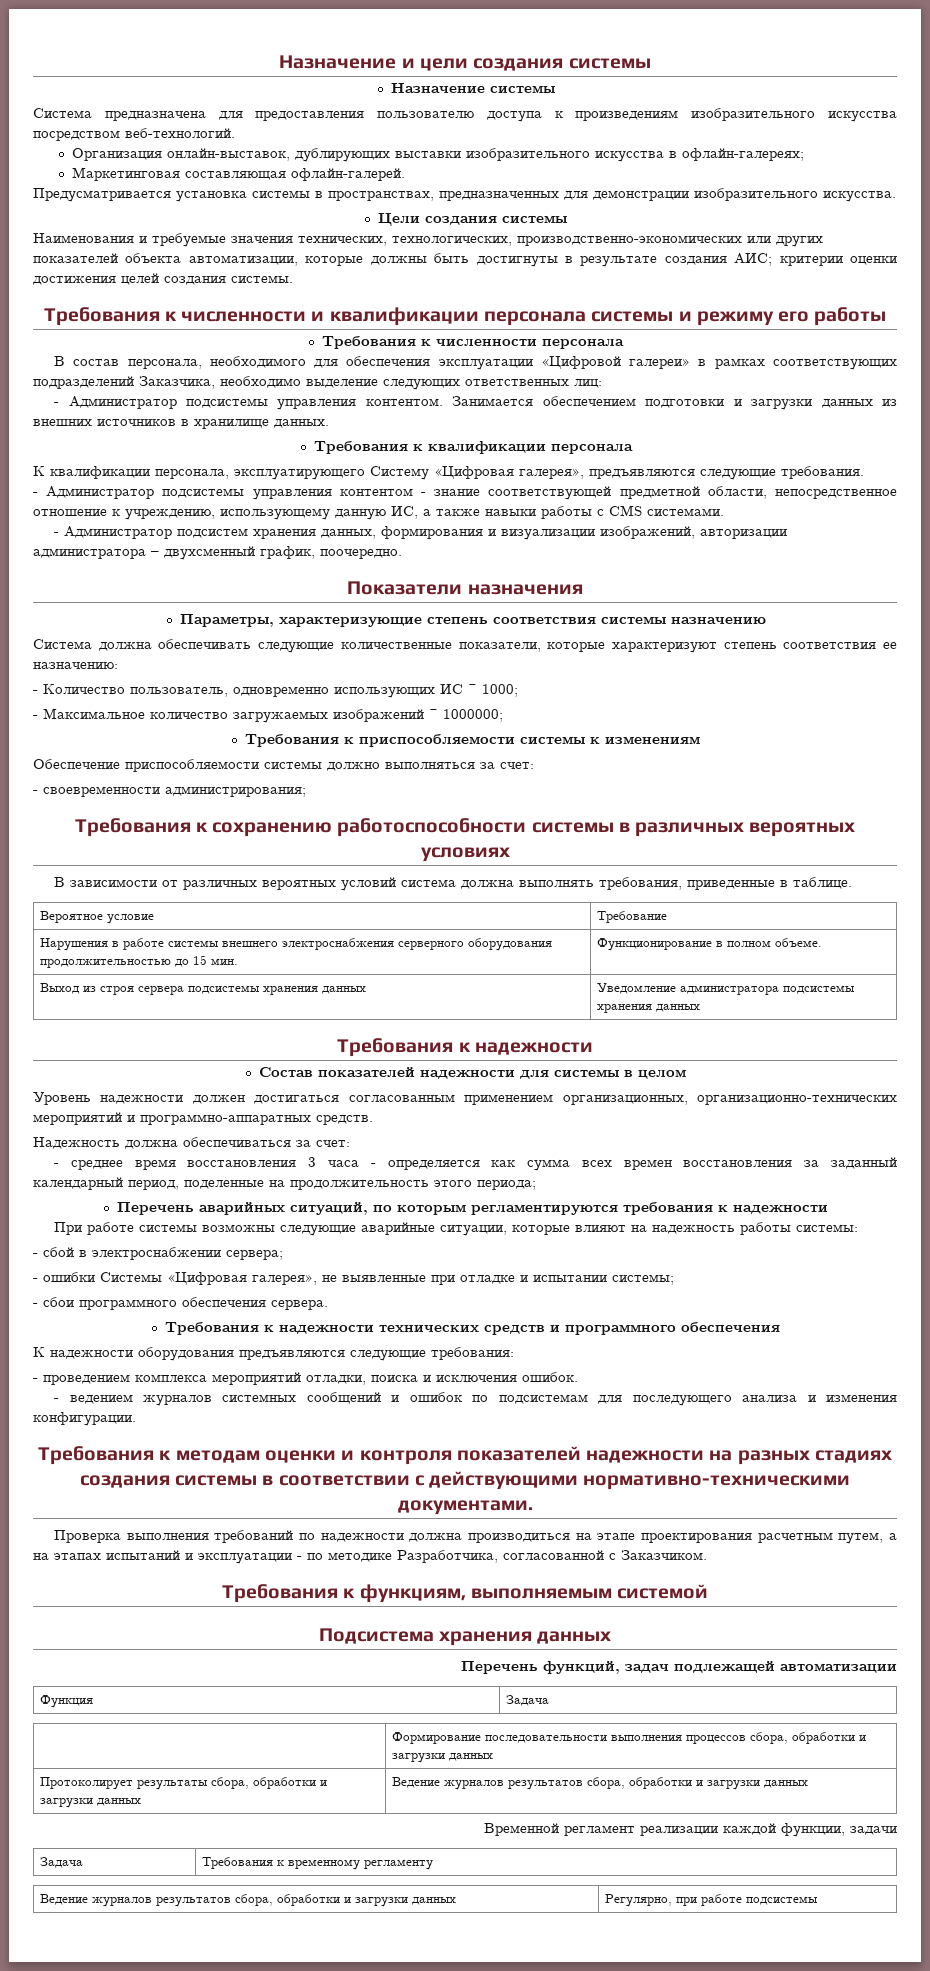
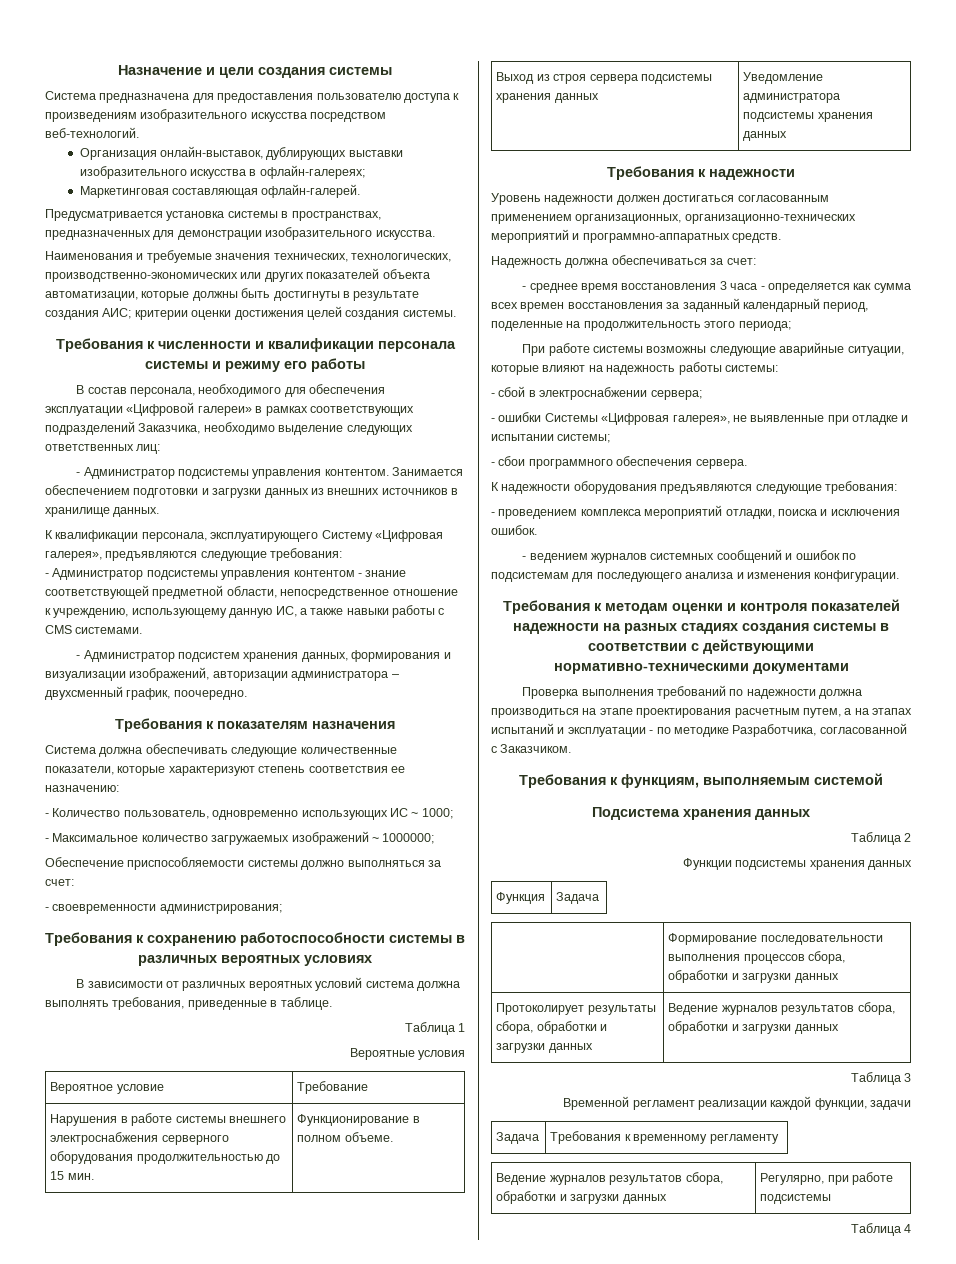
[390,82,555,93] // Назначение системы -> (392, 71) none
[378,213,568,226] // Цели создания системы -> (435, 235) none
[322,336,625,349] // Требования к численности персонала -> (365, 365) none
[313,441,633,454] // Требования к квалификации персонала -> (160, 512) none
[781,466,864,479] требования. -> [270,548,343,561] требования:
[347,581,583,595] [179,614,766,627] Показатели назначения // Параметры, характеризующие степень соответствия системы назначению -> [115,718,395,732] Требования к показателям назначения
[245,734,701,747] // Требования к приспособляемости системы к изменениям -> (435, 838) none
(853, 883) none -> [404,1022,465,1035] [349,1048,465,1060] // Таблица 1 // Вероятные условия
[259,1067,687,1079] // Состав показателей надежности для системы в целом -> (795, 174) none
[117,1202,829,1215] // Перечень аварийных ситуаций, по которым регламентируются требования к надежности -> (791, 326) none
[165,1322,781,1335] // Требования к надежности технических средств и программного обеспечения -> (747, 464) none
[397,1500,533,1515] документами. -> [752,663,849,674] документами
[461,1661,897,1674] Перечень функций, задач подлежащей автоматизации -> [850,832,911,845] [682,858,912,870] Таблица 2 // Функции подсистемы хранения данных
(808, 1784) none -> [850,1072,911,1085] // Таблица 3
(818, 1900) none -> [850,1223,911,1236] // Таблица 4

